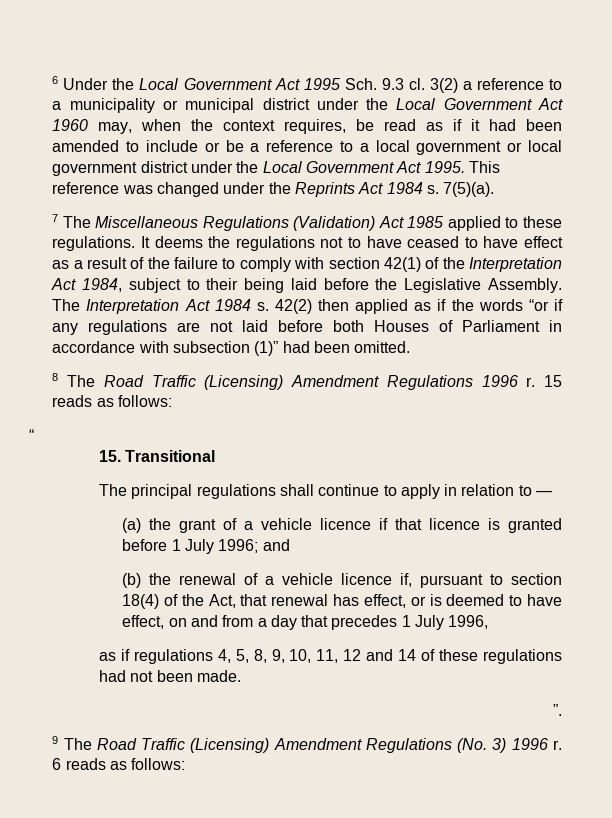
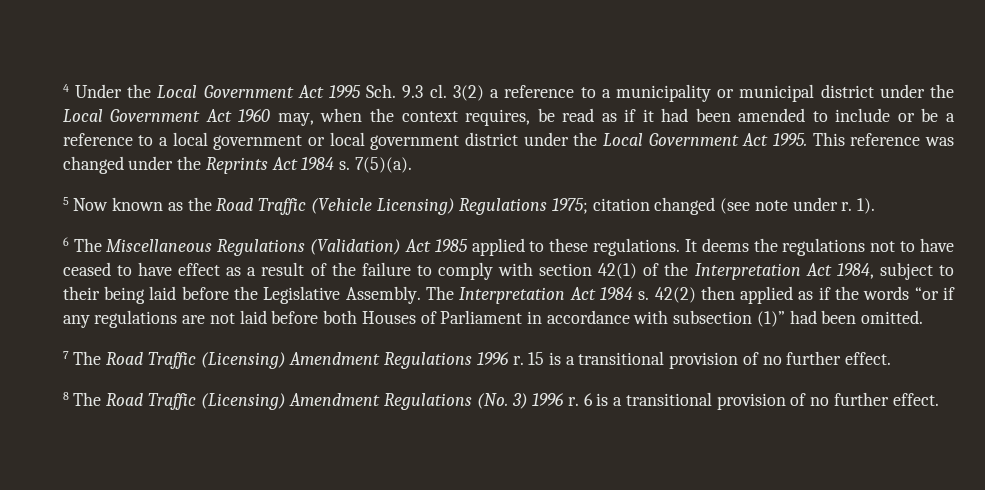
[52,76,59,84] 6 -> [62,84,69,92] 4
[52,214,59,222] 7 -> [62,197,876,215] [62,237,69,246] 5 Now known as the Road Traffic (Vehicle Licensing) Regulations 1975; citation changed (see note under r. 1). // 6
[52,373,59,381] 8 -> [62,351,69,359] 7
[52,395,172,407] [29,429,34,441] [98,450,216,462] [98,484,553,499] [122,518,562,533] [122,539,290,554] [122,573,562,588] [122,594,563,609] [122,615,489,630] [98,649,562,664] [98,670,241,682] [553,704,562,716] [52,736,59,744] reads as follows: // “ // 15. Transitional // The principal regulations shall continue to apply in relation to — // (a) the grant of a vehicle licence if that licence is granted before 1 July 1996; and // (b) the renewal of a vehicle licence if, pursuant to section 18(4) of the Act, that renewal has effect, or is deemed to have effect, on and from a day that precedes 1 July 1996, // as if regulations 4, 5, 8, 9, 10, 11, 12 and 14 of these regulations had not been made. // ”. // 9 -> [549,351,892,369] [62,392,69,400] is a transitional provision of no further effect. // 8
[65,758,186,770] reads as follows: -> [596,392,939,410] is a transitional provision of no further effect.

